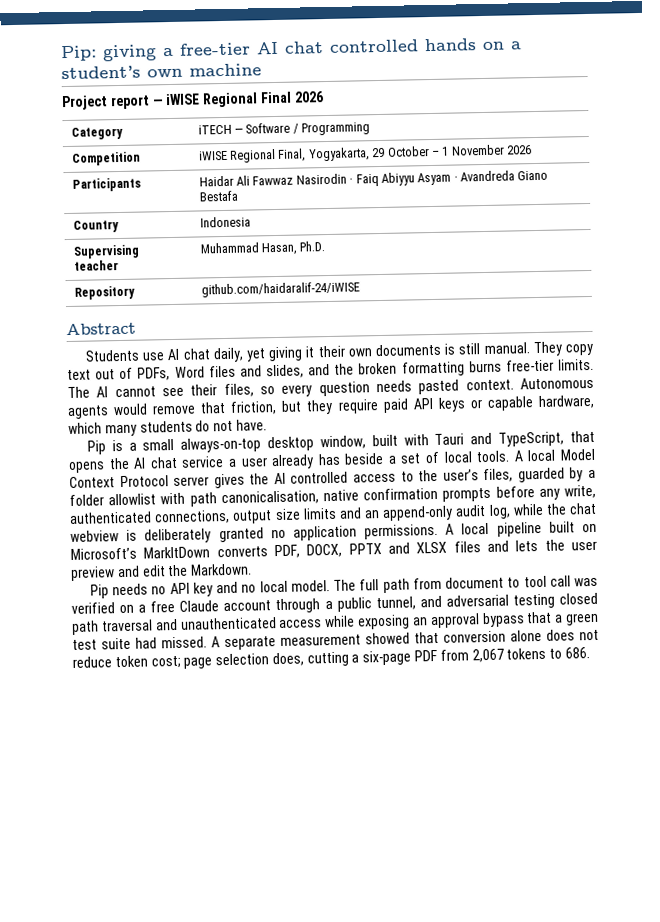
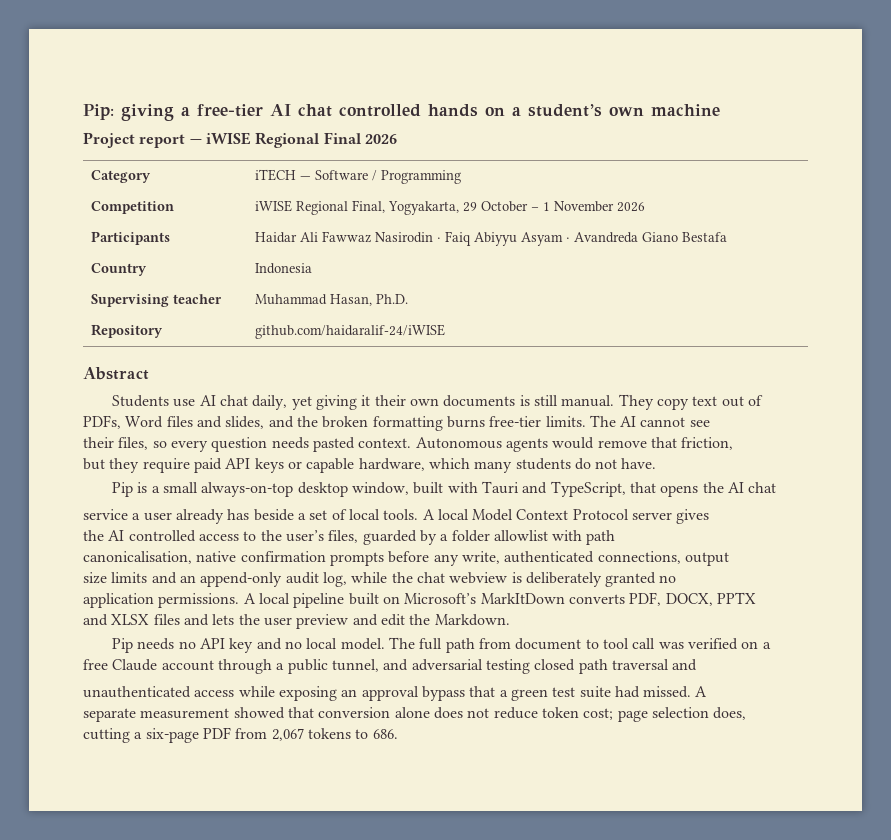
(134, 373) none -> (763, 400) //
(184, 392) none -> (710, 423) //
(278, 408) none -> (734, 443) //
(178, 462) none -> (777, 487) //
(245, 481) none -> (710, 516) //
(217, 499) none -> (616, 537) //
(273, 517) none -> (729, 559) //
(286, 534) none -> (677, 579) //
(382, 549) none -> (756, 598) //
(147, 608) none -> (771, 645) //
(178, 624) none -> (698, 665) //
(220, 642) none -> (708, 691) //
(304, 659) none -> (747, 713) //

